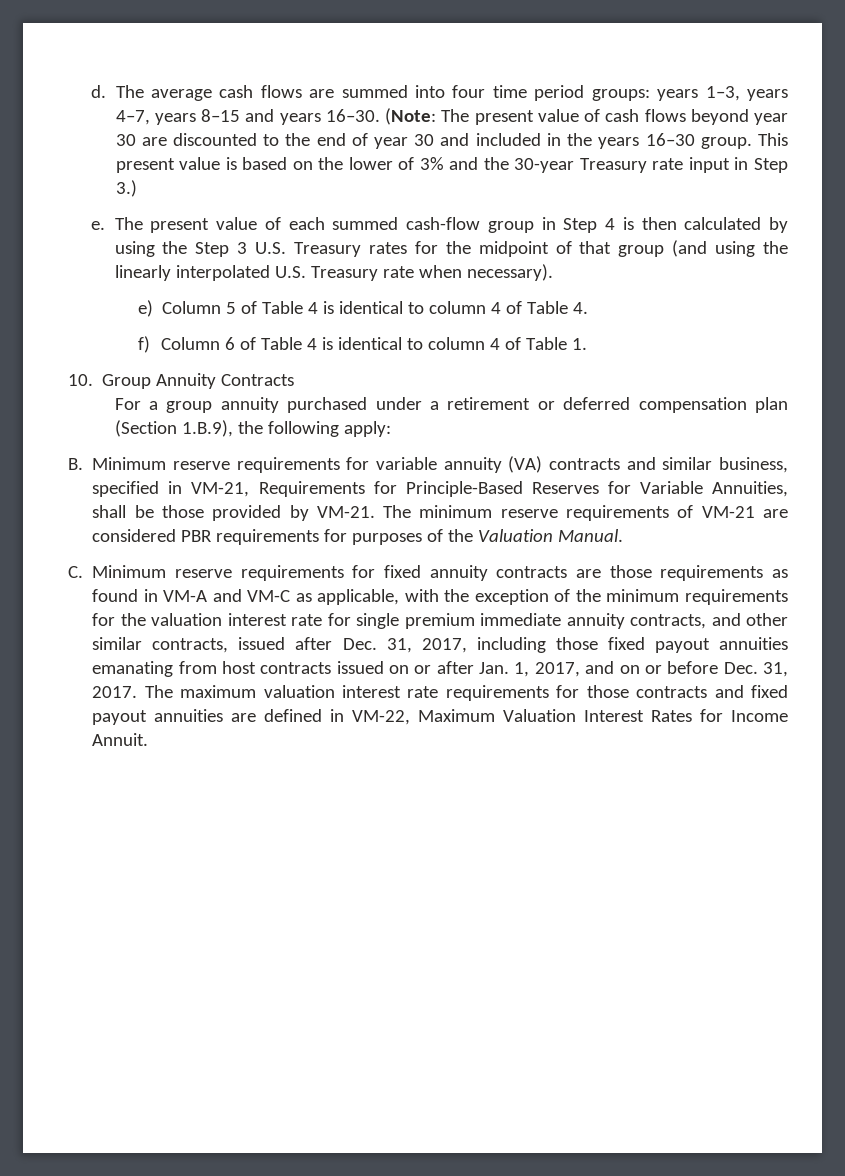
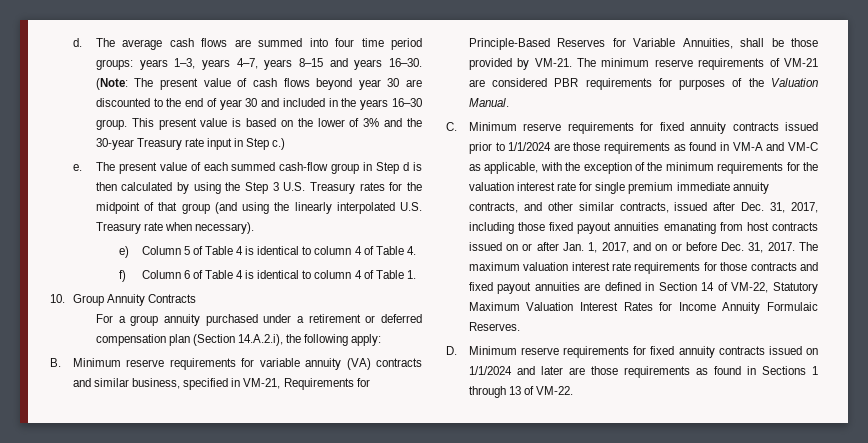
[115,180,137,197] 3.) -> [272,138,286,150] c.)
[605,218,616,230] 4 -> [403,162,410,171] d
[181,420,233,437] 1.B.9), -> [238,334,284,346] 14.A.2.i),
(568, 572) none -> [785,122,818,131] [468,142,552,154] issued prior to 1/1/2024
[352,710,411,725] VM-22, -> [658,282,818,294] Section 14 of VM-22, Statutory
[92,733,149,746] Annuit. -> [722,302,818,314] [468,322,520,331] [446,346,818,358] [468,366,818,378] [468,386,574,398] Annuity Formulaic Reserves. // D. Minimum reserve requirements for fixed annuity contracts issued on 1/1/2024 and later are those requirements as found in Sections 1 through 13 of VM-22.

